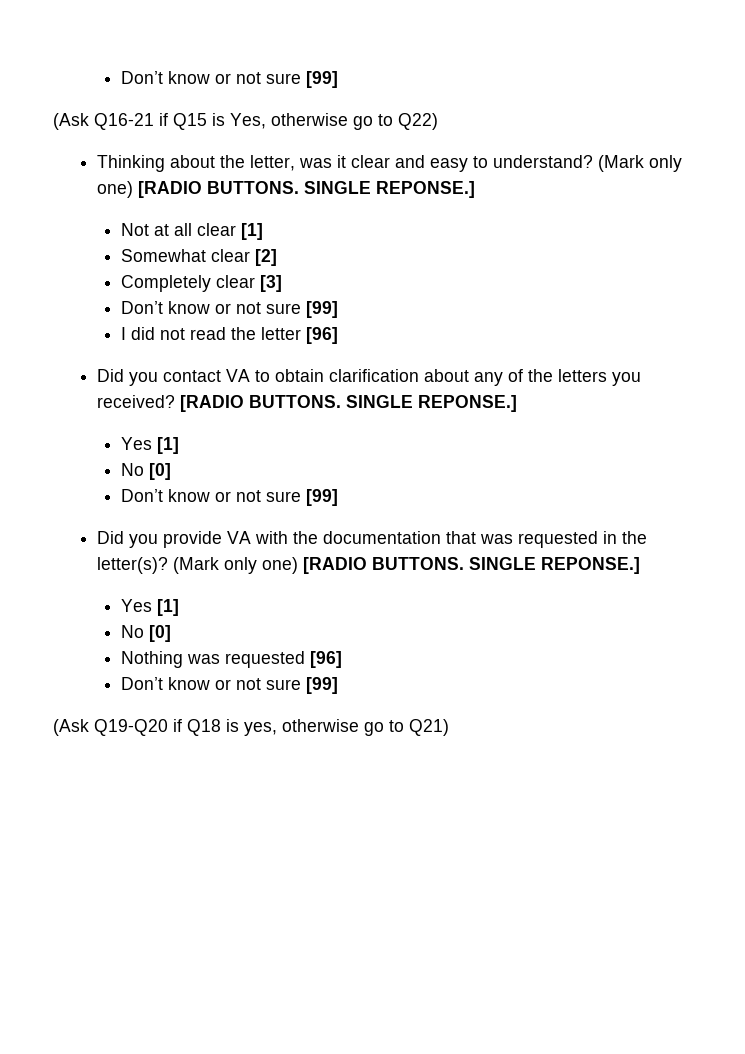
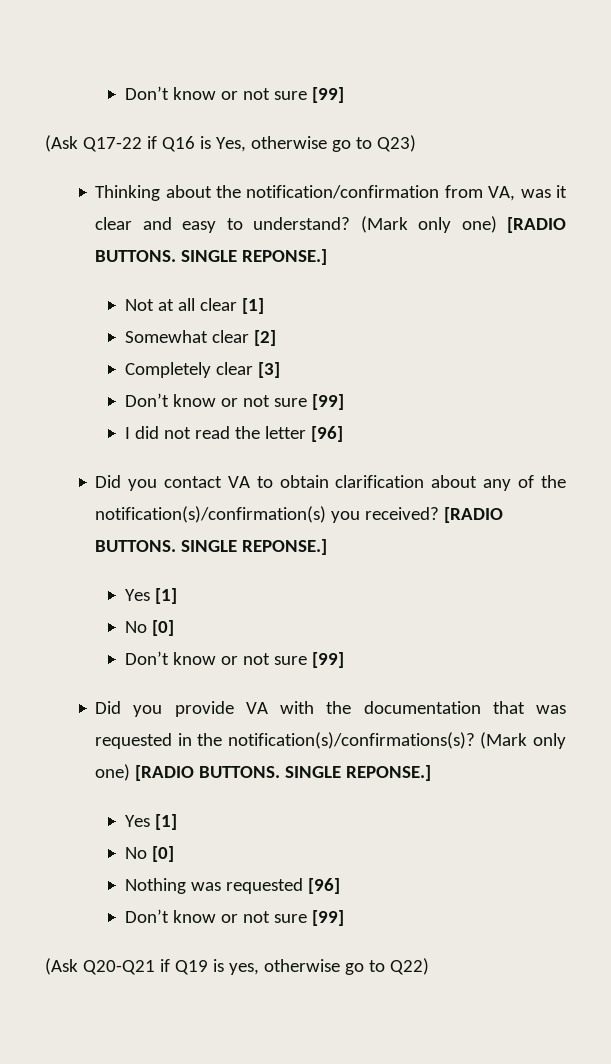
[121,71,339,88] [53,113,207,130] Don’t know or not sure [99] // (Ask Q16-21 if Q15 -> [124,86,344,103] [45,135,195,152] Don’t know or not sure [99] // (Ask Q17-22 if Q16
[398,113,438,130] Q22) -> [376,135,416,152] Q23)
[249,155,295,171] letter, -> [246,185,516,201] notification/confirmation from VA,
[557,369,607,382] letters -> [95,506,327,523] notification(s)/confirmation(s)
[96,557,168,574] letter(s)? -> [227,732,475,749] notification(s)/confirmations(s)?
[94,719,221,736] Q19-Q20 if Q18 -> [82,959,208,975] Q20-Q21 if Q19
[409,719,449,736] Q21) -> [389,958,429,975] Q22)

